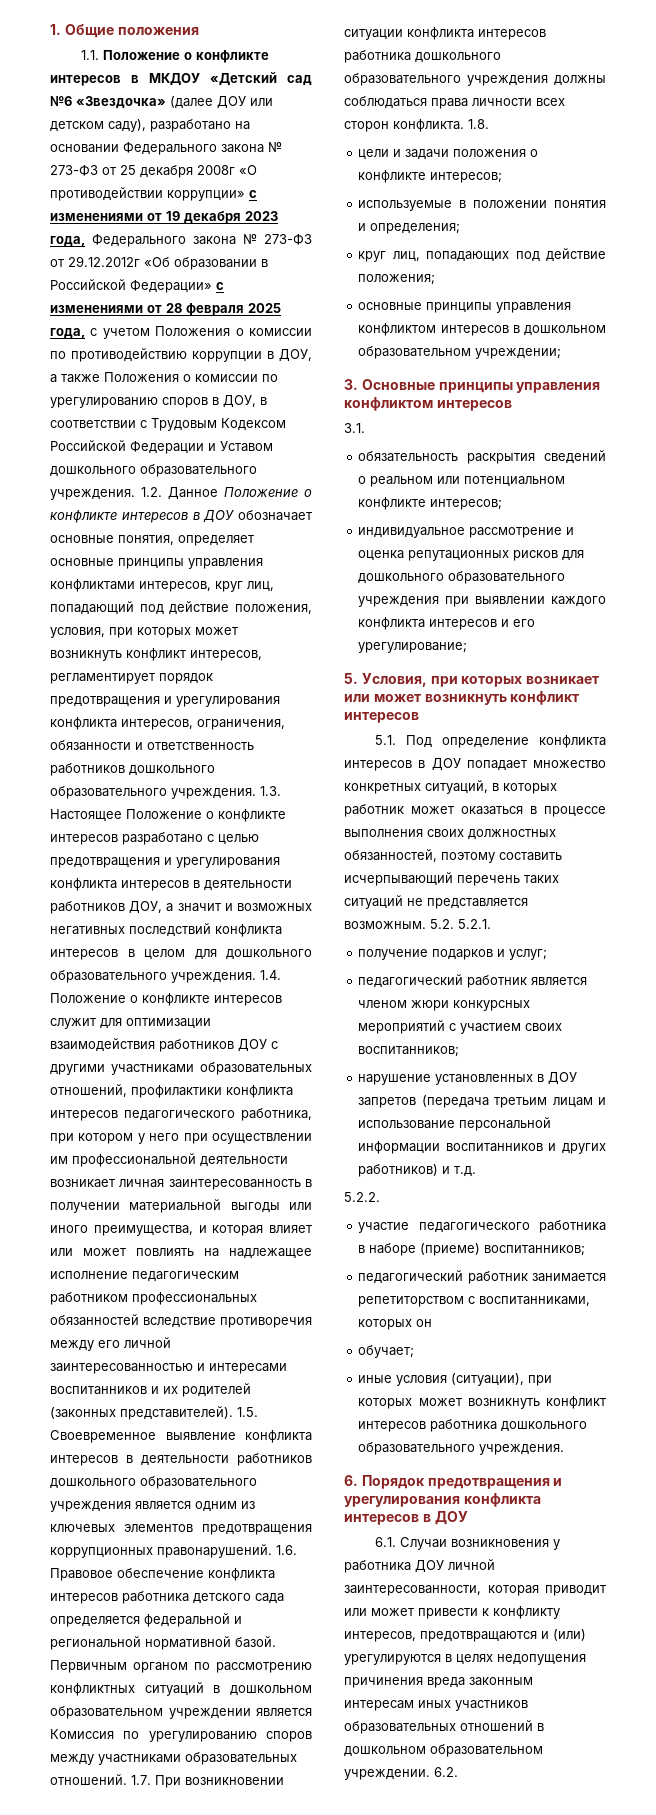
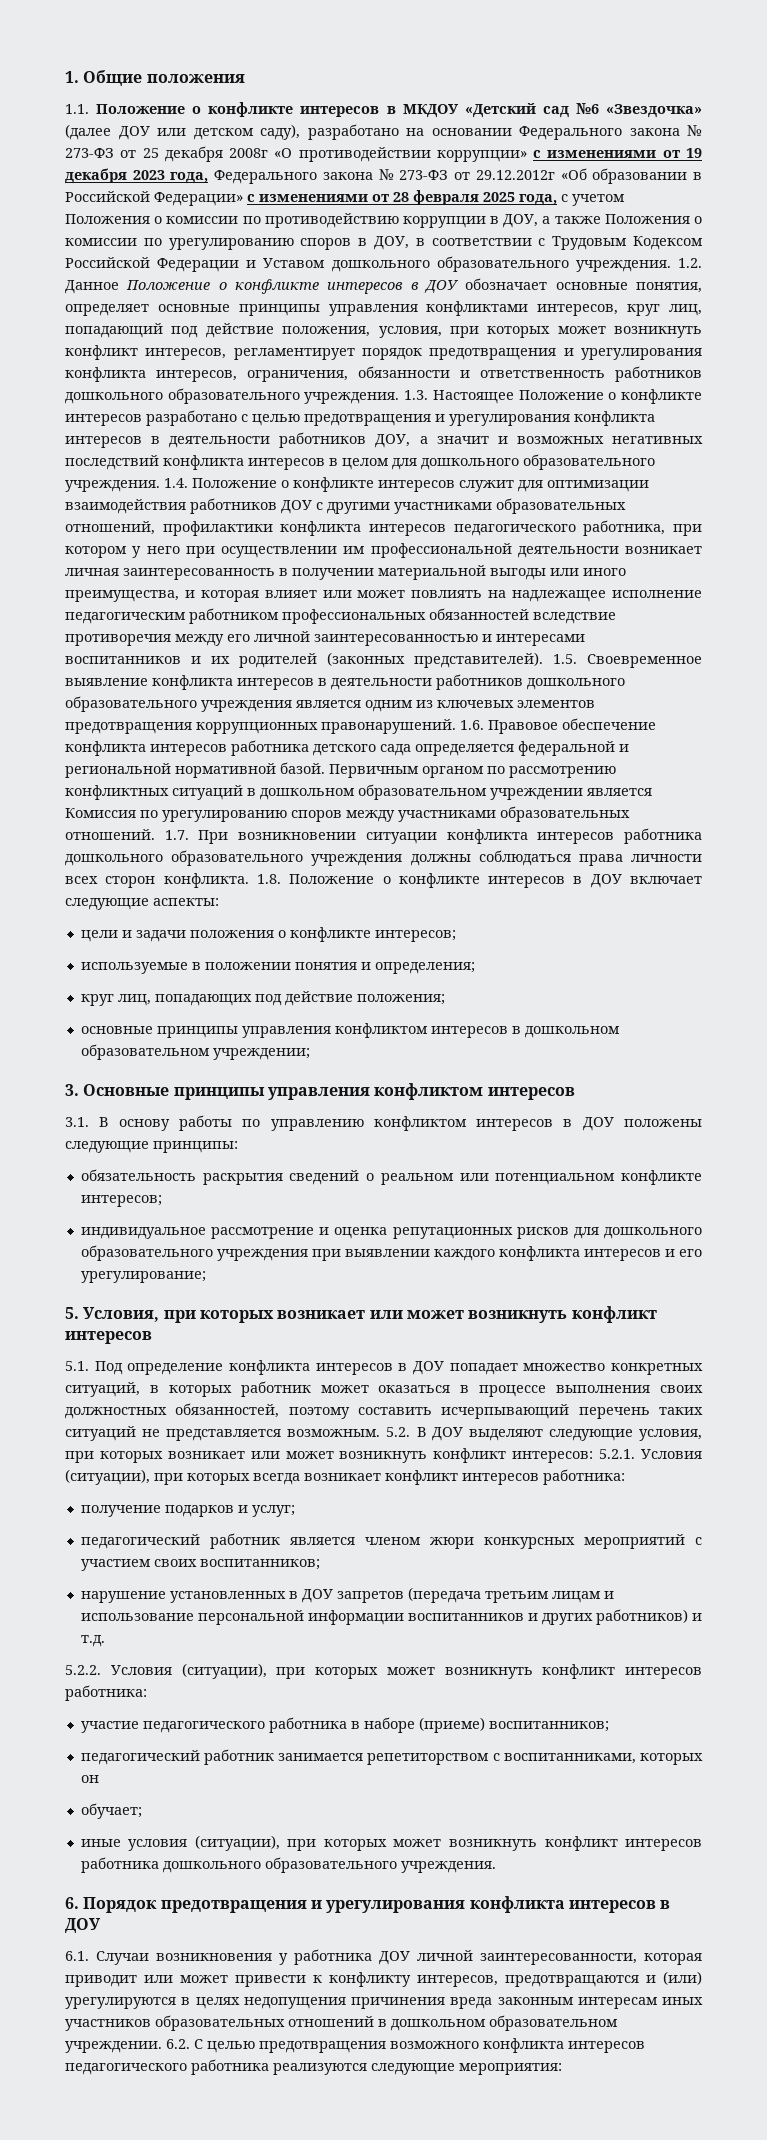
(489, 124) none -> [289,873,702,888] [65,898,219,910] Положение о конфликте интересов в ДОУ включает следующие аспекты:
(365, 428) none -> [99,1115,702,1131] [65,1141,238,1153] В основу работы по управлению конфликтом интересов в ДОУ положены следующие принципы:
[458,919,491,929] 5.2.1. -> [416,1427,702,1441] [65,1448,703,1463] [65,1469,625,1485] В ДОУ выделяют следующие условия, при которых возникает или может возникнуть конфликт интересов: 5.2.1. Условия (ситуации), при которых всегда возникает конфликт интересов работника:
(380, 1197) none -> [110,1663,702,1679] [65,1685,147,1701] Условия (ситуации), при которых может возникнуть конфликт интересов работника:
(458, 1772) none -> [194,2038,645,2053] [65,2059,562,2075] С целью предотвращения возможного конфликта интересов педагогического работника реализуются следующие мероприятия:

